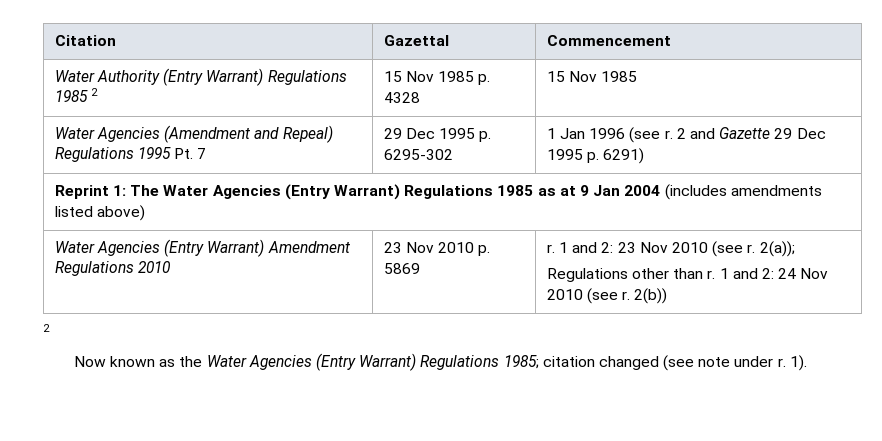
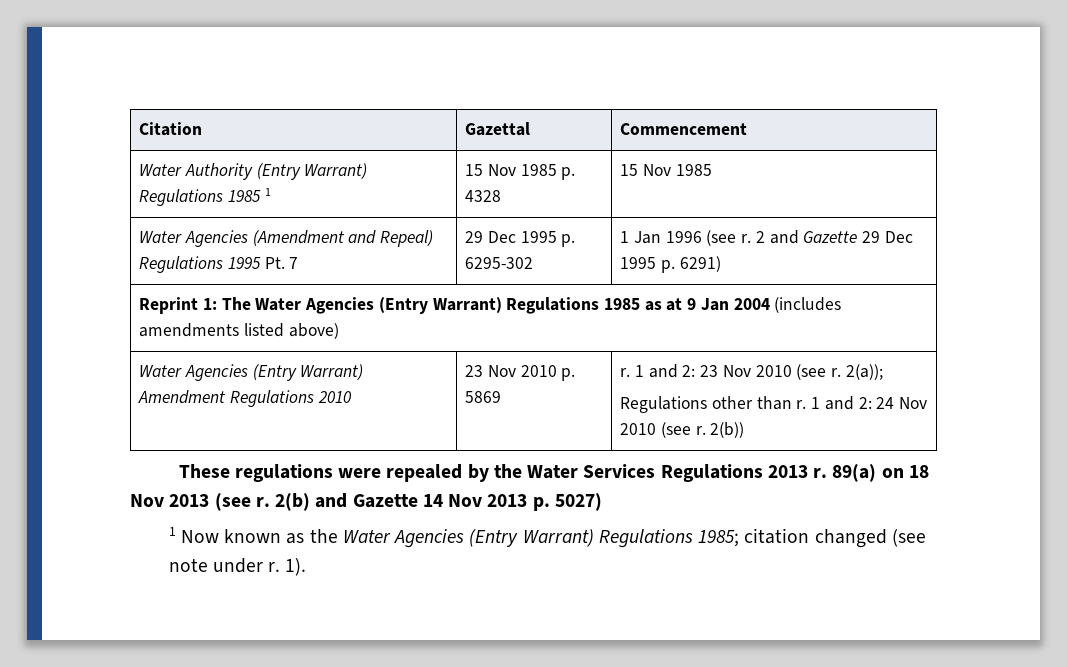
[91,88,99,96] 2 -> [264,188,271,196] 1
[43,324,50,332] 2 // -> [178,464,929,482] [130,493,602,511] [168,527,176,536] These regulations were repealed by the Water Services Regulations 2013 r. 89(a) on 18 Nov 2013 (see r. 2(b) and Gazette 14 Nov 2013 p. 5027) // 1

